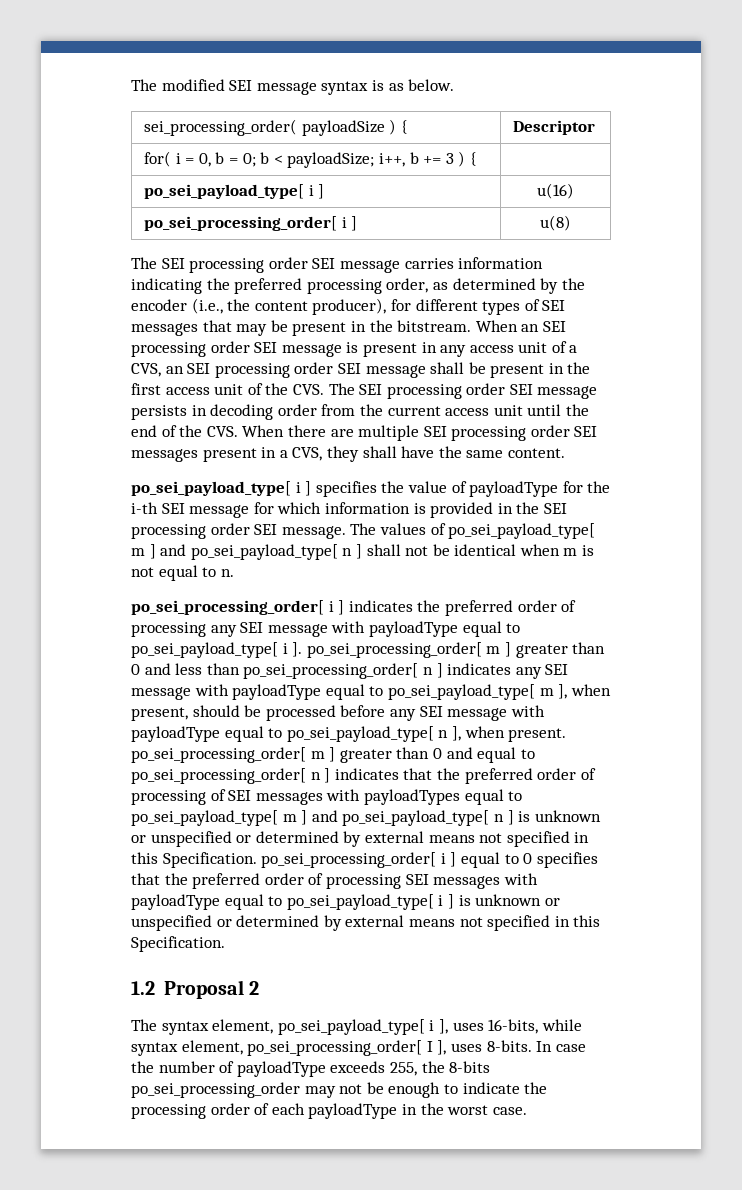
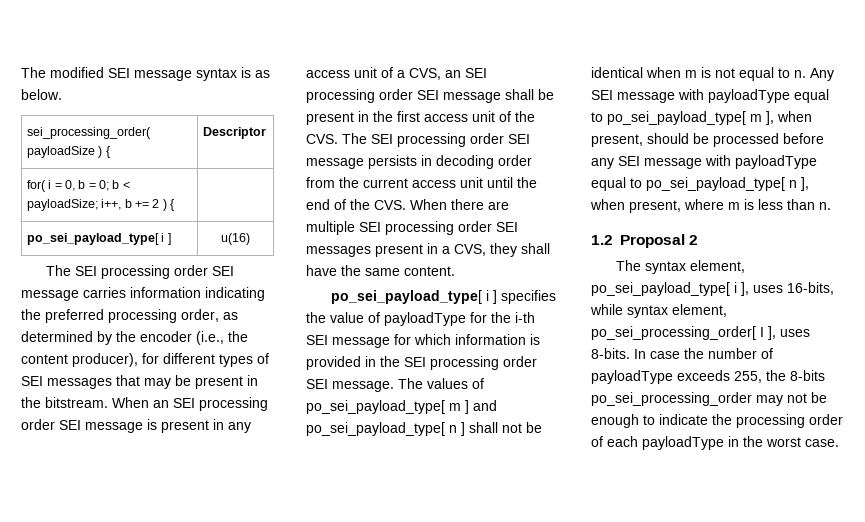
[445,153,454,164] 3 -> [152,199,160,208] 2
[144,216,358,231] [540,215,571,231] // po_sei_processing_order[ i ] | u(8) -> (250, 239) none
[131,600,577,616] [131,621,521,637] [131,642,606,658] [131,663,542,679] // po_sei_processing_order[ i ] indicates the preferred order of processing any SEI message with payloadType equal to po_sei_payload_type[ i ]. po_sei_processing_order[ m ] greater than 0 and less than po_sei_processing_order[ n ] indicates any -> [810,68,834,81] Any
[508,728,567,742] [131,747,535,763] [131,768,596,784] [131,789,523,805] [131,810,601,826] [131,831,590,847] [131,852,598,868] [131,873,538,889] [131,894,560,910] [131,915,601,931] [131,936,225,952] present. po_sei_processing_order[ m ] greater than 0 and equal to po_sei_processing_order[ n ] indicates that the preferred order of processing of SEI messages with payloadTypes equal to po_sei_payload_type[ m ] and po_sei_payload_type[ n ] is unknown or unspecified or determined by external means not specified in this Specification. po_sei_processing_order[ i ] equal to 0 specifies that the preferred order of processing SEI messages with payloadType equal to po_sei_payload_type[ i ] is unknown or unspecified or determined by external means not specified in this Specification. -> [629,199,831,213] present, where m is less than n.

